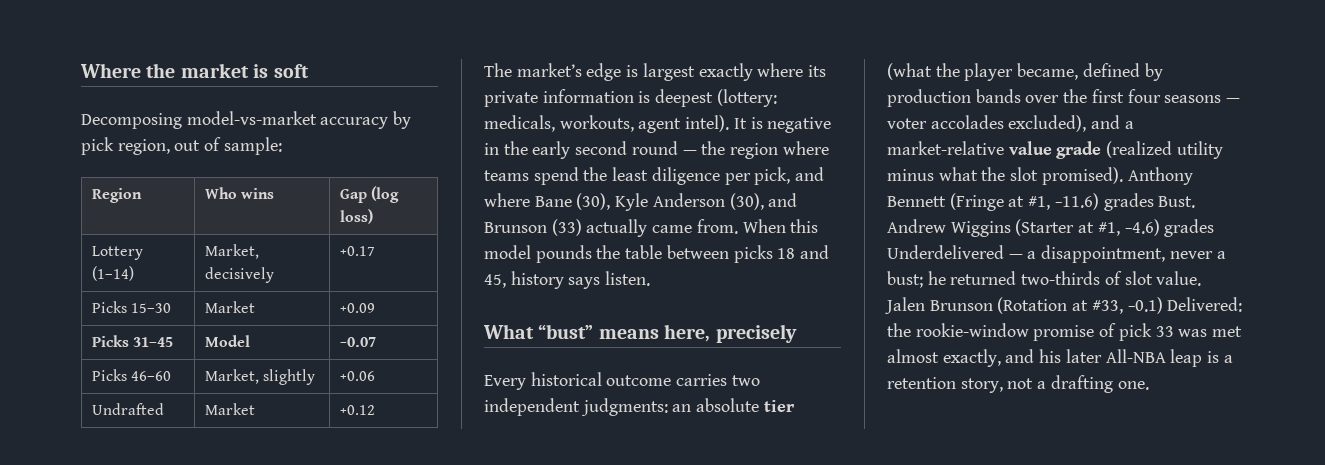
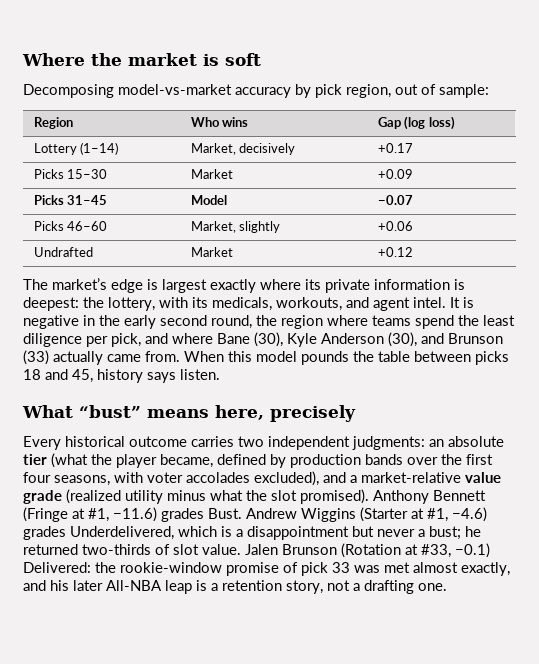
[655,89,777,107] [484,115,730,133] deepest (lottery: medicals, workouts, agent intel). -> [23,297,446,311] deepest: the lottery, with its medicals, workouts, and agent intel.
[631,141,697,155] round — -> [211,315,252,329] round,
[1164,95,1241,103] seasons — -> [54,472,143,486] seasons, with
[887,245,1166,263] Underdelivered — a disappointment, -> [70,526,374,540] Underdelivered, which is a disappointment but

